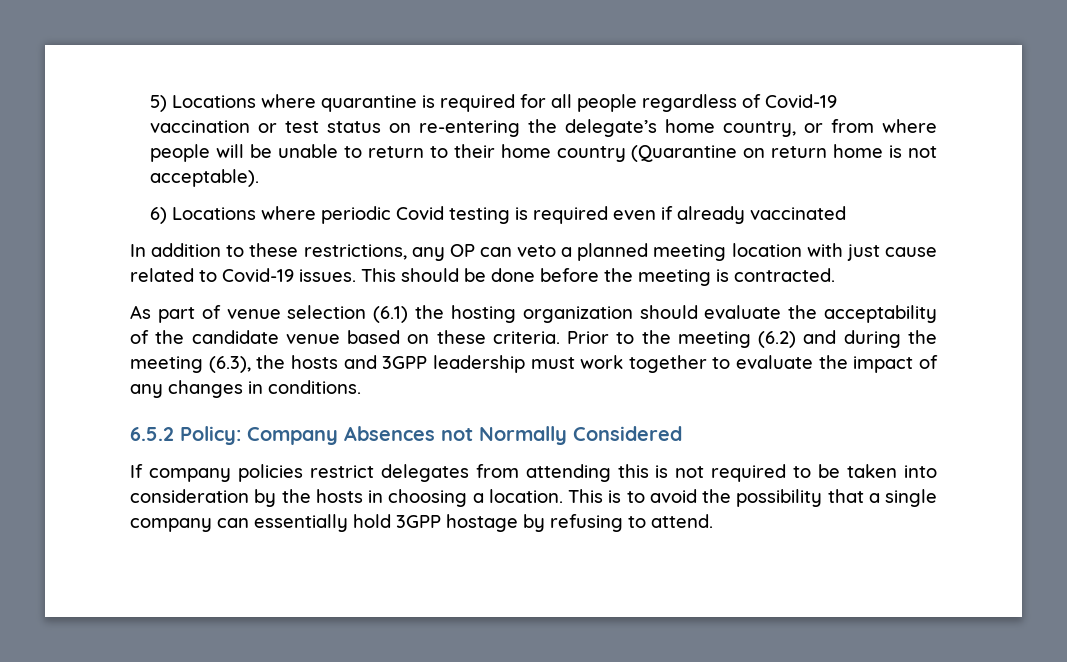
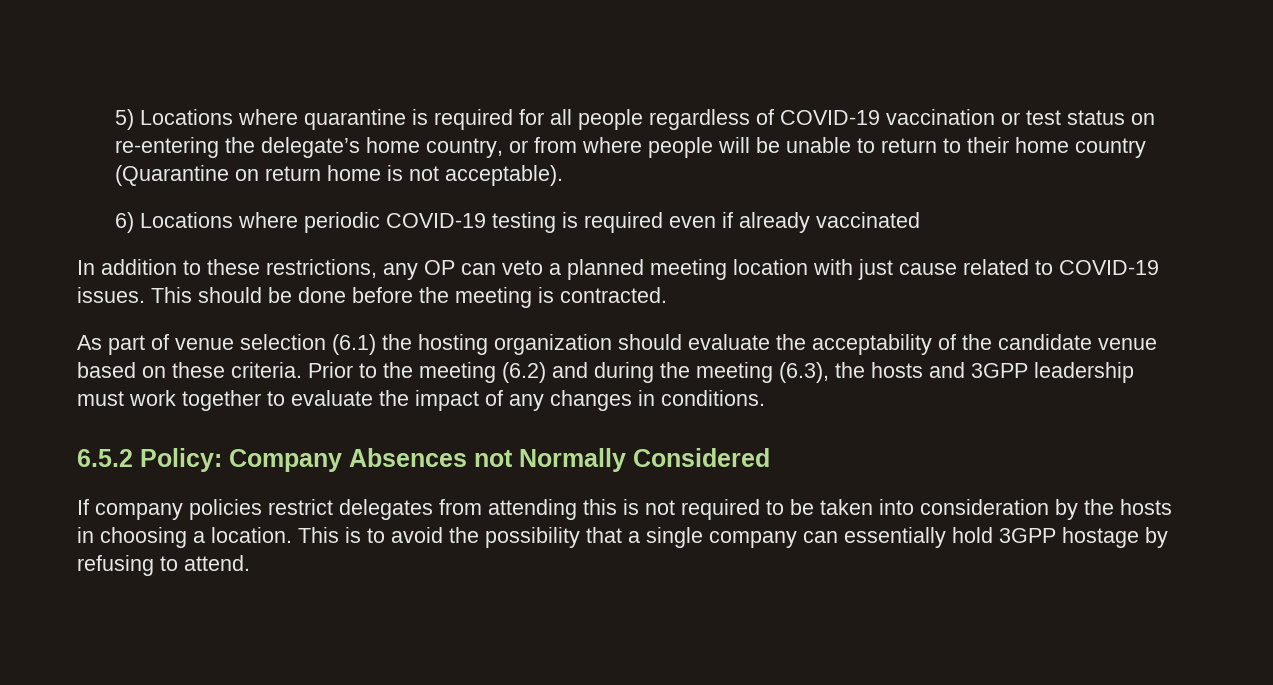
[765,94,838,108] Covid-19 -> [779,110,880,125] COVID-19
[396,206,445,220] Covid -> [385,213,486,228] COVID-19
[222,268,294,282] Covid-19 -> [1059,260,1159,275] COVID-19

